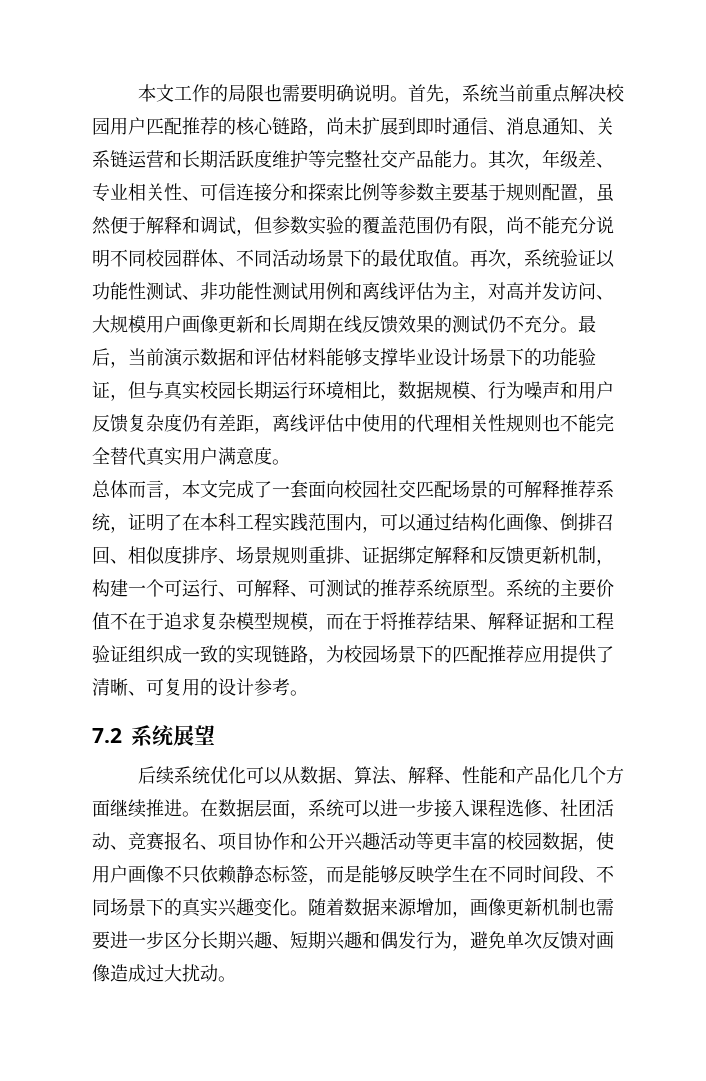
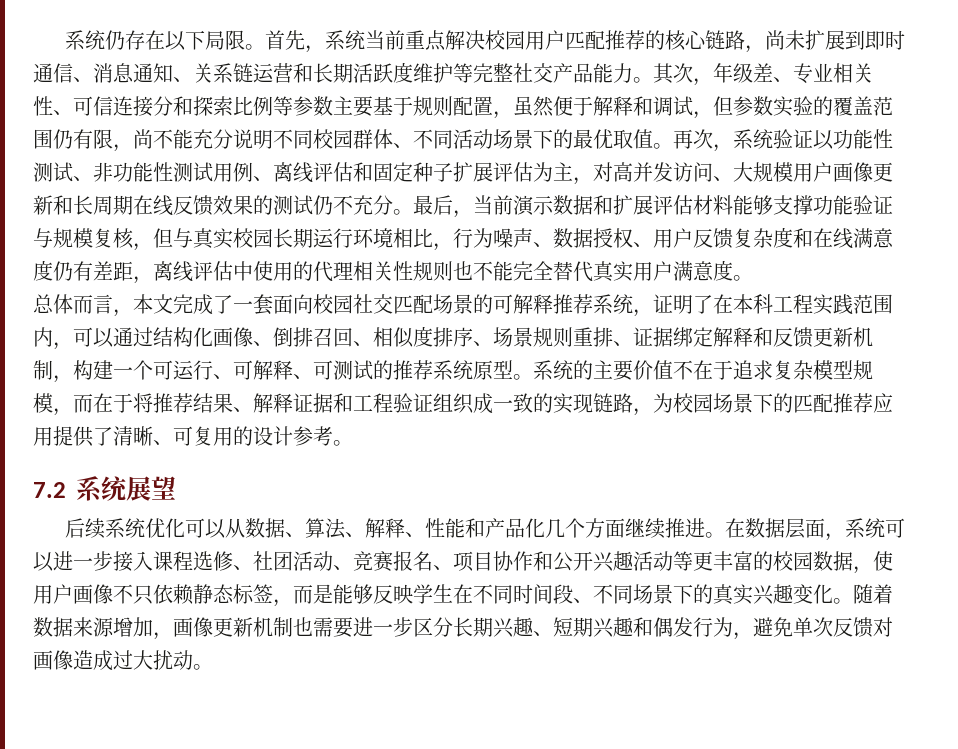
[137,84,390,103] 本文工作的局限也需要明确说明 -> [64,30,245,51] 系统仍存在以下局限
[344,282,434,301] 和离线评估 -> [253,162,533,183] 、离线评估和固定种子扩展评估
(254, 357) none -> [613,195,653,215] 扩展
[398,348,596,366] [92,381,110,398] 毕业设计场景下的功能验证 -> [813,195,893,215] [33,228,134,249] 功能验证与规模复核
[398,381,578,399] 数据规模、行为噪声和 -> [453,228,653,248] 行为噪声、数据授权、
(182, 423) none -> [793,228,894,249] [33,260,53,281] 和在线满意度

